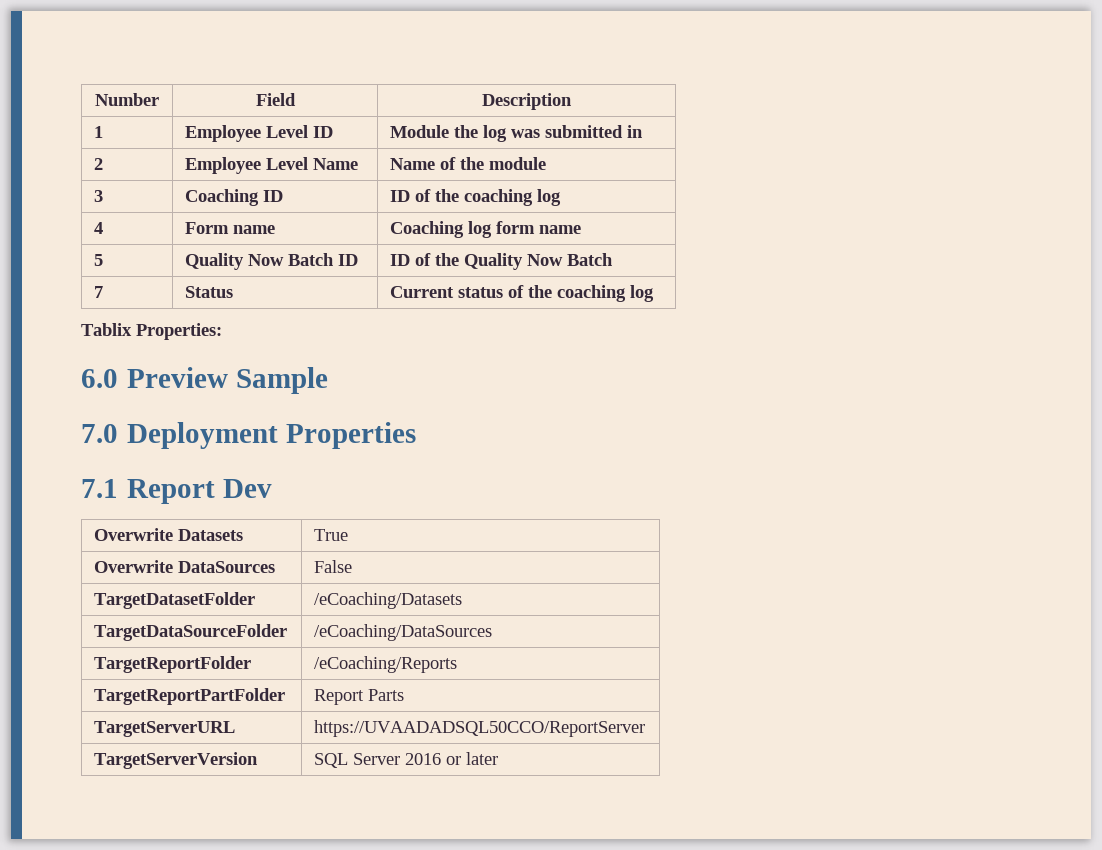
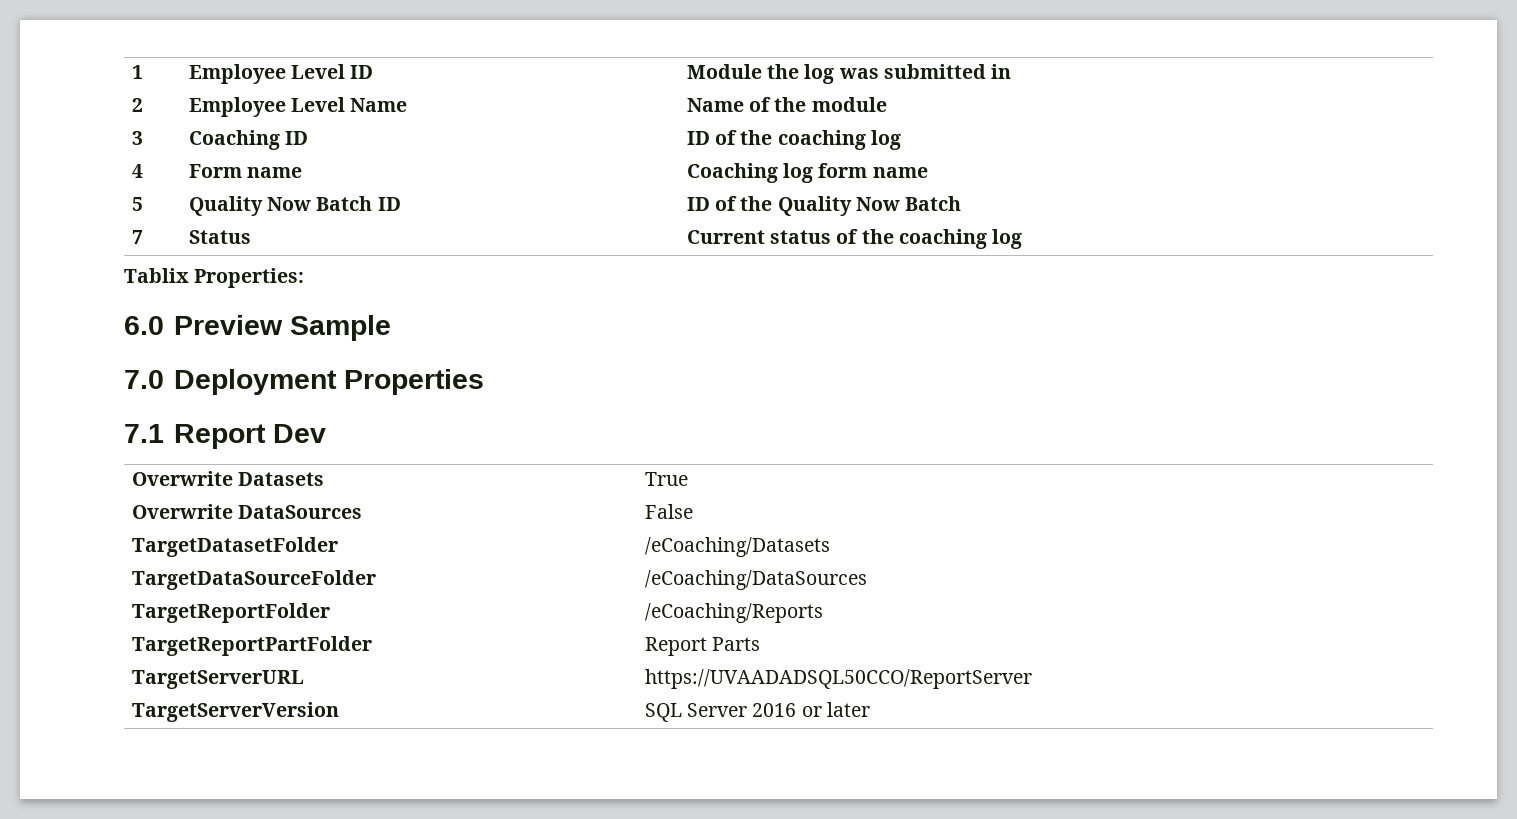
[95,93,159,106] [255,93,296,106] [482,93,572,110] Number | Field | Description // -> (131, 72) none

